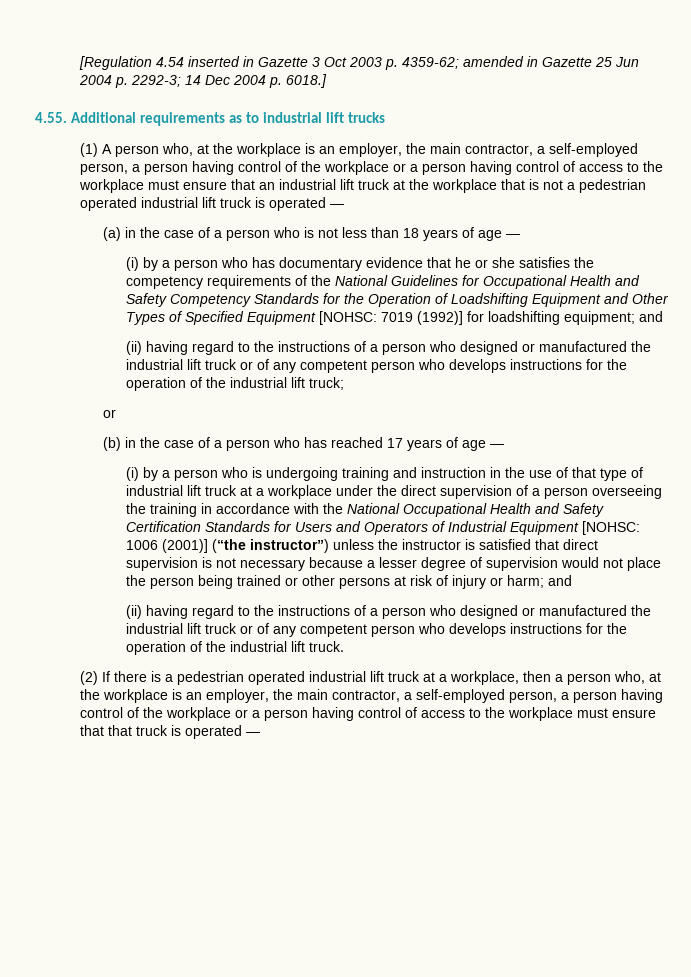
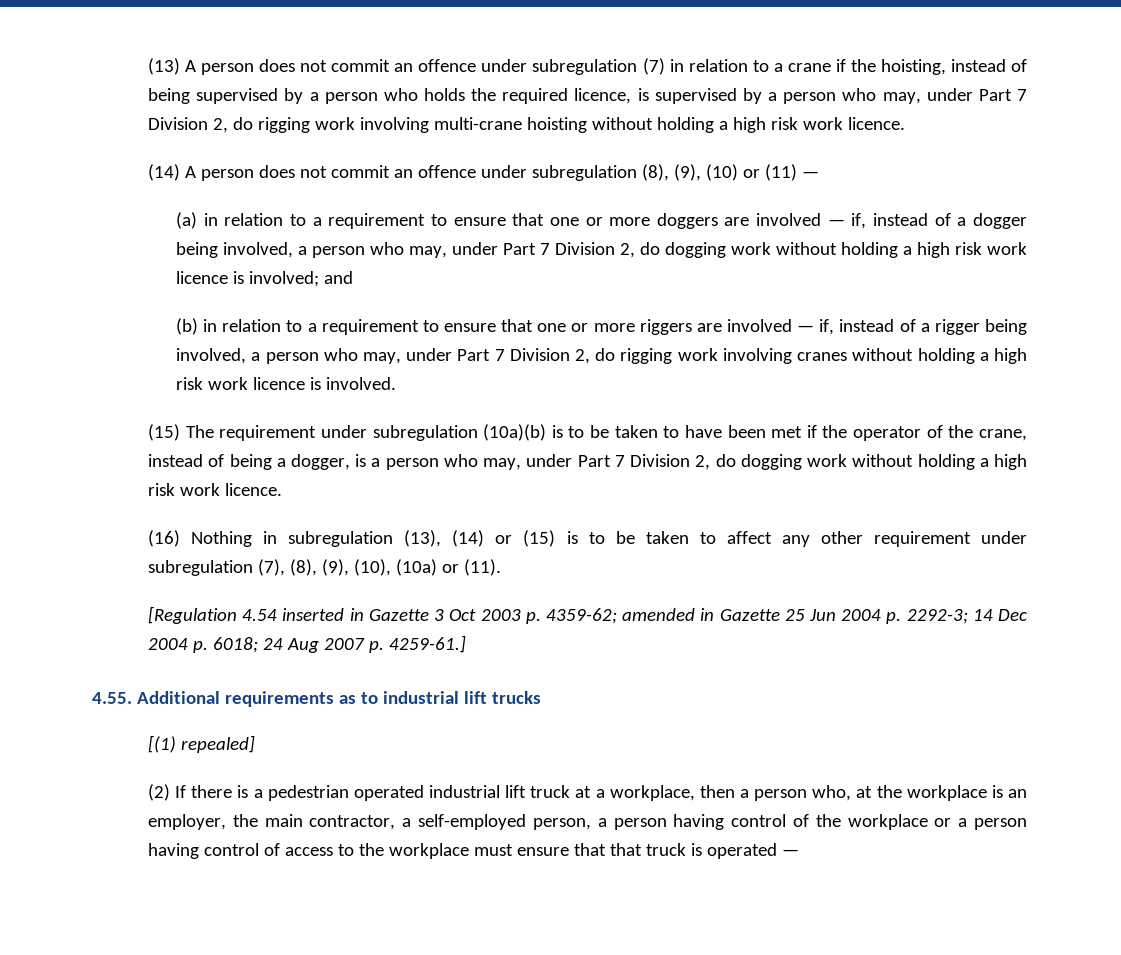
(79, 63) none -> [148,58,1028,75] [148,88,1028,104] [148,117,905,133] [148,164,819,181] [176,212,1028,229] [176,242,1028,258] [176,271,354,287] [176,318,1027,335] [176,348,1028,364] [176,377,397,390] [148,424,1028,441] [148,454,1028,470] [148,483,283,496] [148,530,1027,547] [148,559,502,576] (13) A person does not commit an offence under subregulation (7) in relation to a crane if the hoisting, instead of being supervised by a person who holds the required licence, is supervised by a person who may, under Part 7 Division 2, do rigging work involving multi-crane hoisting without holding a high risk work licence. // (14) A person does not commit an offence under subregulation (8), (9), (10) or (11) — // (a) in relation to a requirement to ensure that one or more doggers are involved — if, instead of a dogger being involved, a person who may, under Part 7 Division 2, do dogging work without holding a high risk work licence is involved; and // (b) in relation to a requirement to ensure that one or more riggers are involved — if, instead of a rigger being involved, a person who may, under Part 7 Division 2, do rigging work involving cranes without holding a high risk work licence is involved. // (15) The requirement under subregulation (10a)(b) is to be taken to have been met if the operator of the crane, instead of being a dogger, is a person who may, under Part 7 Division 2, do dogging work without holding a high risk work licence. // (16) Nothing in subregulation (13), (14) or (15) is to be taken to affect any other requirement under subregulation (7), (8), (9), (10), (10a) or (11). //
[286,74,328,88] 6018.] -> [213,635,467,653] 6018; 24 Aug 2007 p. 4259-61.]
[80,143,639,157] [80,161,664,175] [79,179,647,193] [80,197,345,211] [103,227,521,241] [125,257,594,271] [125,275,640,289] [125,293,669,307] [125,311,663,325] [125,341,651,355] [125,359,627,373] [125,377,344,391] [103,409,117,418] [103,437,505,451] [125,467,643,481] [125,485,662,499] [125,503,604,517] [125,521,640,535] [125,539,598,553] [125,557,661,571] [125,575,572,589] [125,605,651,619] [125,623,627,637] [125,641,344,655] (1) A person who, at the workplace is an employer, the main contractor, a self-employed person, a person having control of the workplace or a person having control of access to the workplace must ensure that an industrial lift truck at the workplace that is not a pedestrian operated industrial lift truck is operated — // (a) in the case of a person who is not less than 18 years of age — // (i) by a person who has documentary evidence that he or she satisfies the competency requirements of the National Guidelines for Occupational Health and Safety Competency Standards for the Operation of Loadshifting Equipment and Other Types of Specified Equipment [NOHSC: 7019 (1992)] for loadshifting equipment; and // (ii) having regard to the instructions of a person who designed or manufactured the industrial lift truck or of any competent person who develops instructions for the operation of the industrial lift truck; // or // (b) in the case of a person who has reached 17 years of age — // (i) by a person who is undergoing training and instruction in the use of that type of industrial lift truck at a workplace under the direct supervision of a person overseeing the training in accordance with the National Occupational Health and Safety Certification Standards for Users and Operators of Industrial Equipment [NOHSC: 1006 (2001)] (“the instructor”) unless the instructor is satisfied that direct supervision is not necessary because a lesser degree of supervision would not place the person being trained or other persons at risk of injury or harm; and // (ii) having regard to the instructions of a person who designed or manufactured the industrial lift truck or of any competent person who develops instructions for the operation of the industrial lift truck. -> [148,735,256,753] [(1) repealed]

